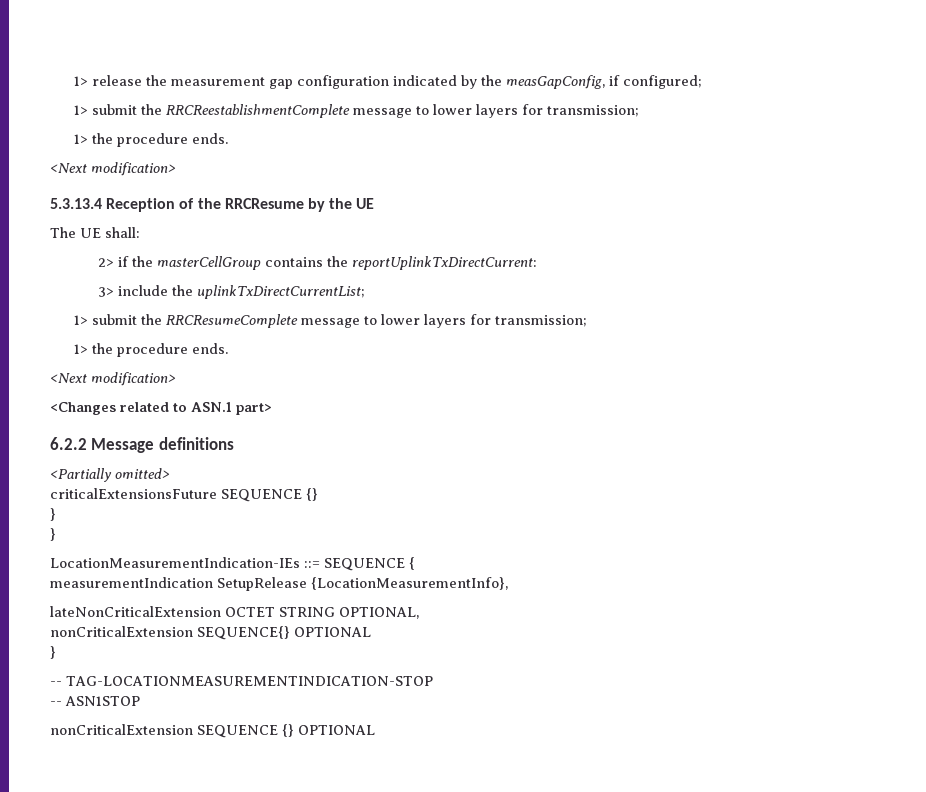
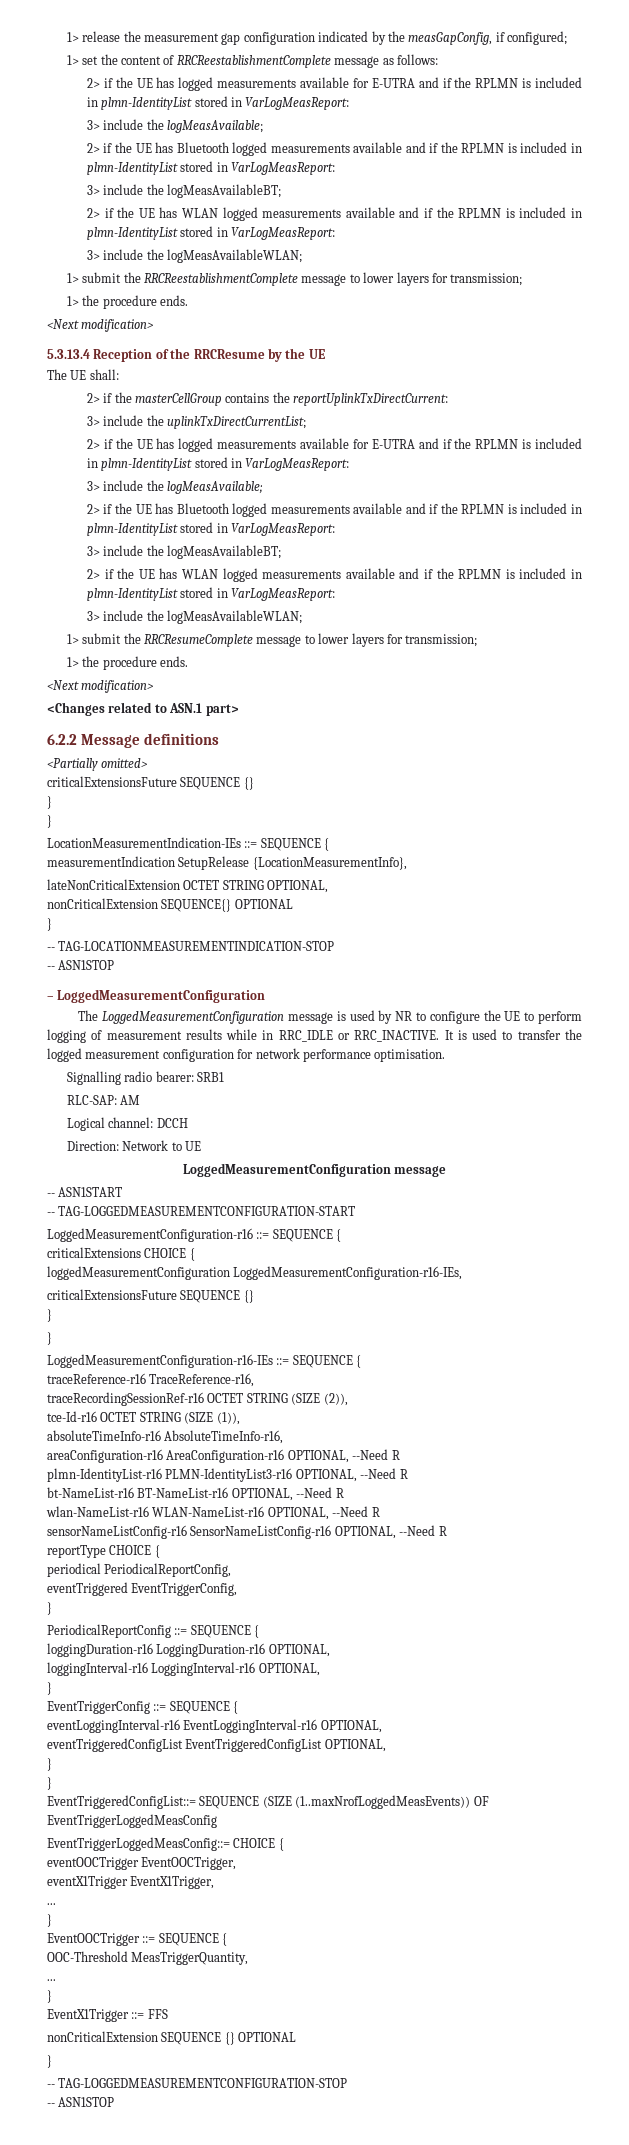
(703, 82) none -> [66,54,438,68] [86,77,583,91] [86,96,350,110] [86,119,264,133] [86,142,582,156] [86,161,336,175] [86,184,282,198] [86,207,582,221] [86,226,336,240] [86,249,303,263] // 1> set the content of RRCReestablishmentComplete message as follows: // 2> if the UE has logged measurements available for E-UTRA and if the RPLMN is included in plmn-IdentityList stored in VarLogMeasReport: // 3> include the logMeasAvailable; // 2> if the UE has Bluetooth logged measurements available and if the RPLMN is included in plmn-IdentityList stored in VarLogMeasReport: // 3> include the logMeasAvailableBT; // 2> if the UE has WLAN logged measurements available and if the RPLMN is included in plmn-IdentityList stored in VarLogMeasReport: // 3> include the logMeasAvailableWLAN;
(366, 292) none -> [86,438,583,452] [86,457,350,471] [86,480,264,494] [86,503,582,517] [86,522,336,536] [86,545,282,559] [86,568,582,582] [86,587,336,601] [86,610,303,624] // 2> if the UE has logged measurements available for E-UTRA and if the RPLMN is included in plmn-IdentityList stored in VarLogMeasReport: // 3> include the logMeasAvailable; // 2> if the UE has Bluetooth logged measurements available and if the RPLMN is included in plmn-IdentityList stored in VarLogMeasReport: // 3> include the logMeasAvailableBT; // 2> if the UE has WLAN logged measurements available and if the RPLMN is included in plmn-IdentityList stored in VarLogMeasReport: // 3> include the logMeasAvailableWLAN;
(140, 701) none -> [47,989,266,1003] [78,1010,582,1024] [47,1029,582,1043] [47,1048,446,1062] [66,1071,225,1085] [66,1095,141,1105] [66,1117,188,1131] [66,1140,202,1151] [182,1163,447,1177] [47,1187,123,1197] [47,1206,356,1216] [47,1228,342,1242] [47,1247,195,1261] [47,1266,463,1280] [47,1289,254,1303] [47,1309,52,1322] [47,1332,52,1345] [47,1354,362,1368] [47,1373,255,1387] [47,1392,348,1406] [47,1411,240,1425] [47,1430,284,1444] [47,1449,400,1463] [47,1468,408,1482] [47,1487,344,1501] [46,1506,380,1520] [47,1525,447,1539] [47,1545,160,1558] [47,1563,232,1577] [47,1582,238,1596] [47,1602,52,1615] [47,1624,260,1638] [47,1643,330,1657] [47,1662,320,1676] [47,1682,52,1695] [47,1701,239,1714] [47,1719,382,1733] [47,1738,386,1752] [47,1758,52,1771] [47,1777,52,1790] [47,1795,489,1809] [47,1814,217,1828] [47,1837,284,1851] [47,1857,237,1870] [47,1876,215,1889] [47,1903,56,1905] [47,1914,52,1927] [47,1933,228,1946] [47,1951,249,1965] [47,1979,56,1981] [47,1990,52,2003] [47,2009,168,2022] // – LoggedMeasurementConfiguration // The LoggedMeasurementConfiguration message is used by NR to configure the UE to perform logging of measurement results while in RRC_IDLE or RRC_INACTIVE. It is used to transfer the logged measurement configuration for network performance optimisation. // Signalling radio bearer: SRB1 // RLC-SAP: AM // Logical channel: DCCH // Direction: Network to UE // LoggedMeasurementConfiguration message // -- ASN1START // -- TAG-LOGGEDMEASUREMENTCONFIGURATION-START // LoggedMeasurementConfiguration-r16 ::= SEQUENCE { // criticalExtensions CHOICE { // loggedMeasurementConfiguration LoggedMeasurementConfiguration-r16-IEs, // criticalExtensionsFuture SEQUENCE {} // } // } // LoggedMeasurementConfiguration-r16-IEs ::= SEQUENCE { // traceReference-r16 TraceReference-r16, // traceRecordingSessionRef-r16 OCTET STRING (SIZE (2)), // tce-Id-r16 OCTET STRING (SIZE (1)), // absoluteTimeInfo-r16 AbsoluteTimeInfo-r16, // areaConfiguration-r16 AreaConfiguration-r16 OPTIONAL, --Need R // plmn-IdentityList-r16 PLMN-IdentityList3-r16 OPTIONAL, --Need R // bt-NameList-r16 BT-NameList-r16 OPTIONAL, --Need R // wlan-NameList-r16 WLAN-NameList-r16 OPTIONAL, --Need R // sensorNameListConfig-r16 SensorNameListConfig-r16 OPTIONAL, --Need R // reportType CHOICE { // periodical PeriodicalReportConfig, // eventTriggered EventTriggerConfig, // } // PeriodicalReportConfig ::= SEQUENCE { // loggingDuration-r16 LoggingDuration-r16 OPTIONAL, // loggingInterval-r16 LoggingInterval-r16 OPTIONAL, // } // EventTriggerConfig ::= SEQUENCE { // eventLoggingInterval-r16 EventLoggingInterval-r16 OPTIONAL, // eventTriggeredConfigList EventTriggeredConfigList OPTIONAL, // } // } // EventTriggeredConfigList::= SEQUENCE (SIZE (1..maxNrofLoggedMeasEvents)) OF EventTriggerLoggedMeasConfig // EventTriggerLoggedMeasConfig::= CHOICE { // eventOOCTrigger EventOOCTrigger, // eventX1Trigger EventX1Trigger, // ... // } // EventOOCTrigger ::= SEQUENCE { // OOC-Threshold MeasTriggerQuantity, // ... // } // EventX1Trigger ::= FFS
(375, 730) none -> [47,2055,52,2068] [47,2078,348,2088] [47,2097,115,2107] // } // -- TAG-LOGGEDMEASUREMENTCONFIGURATION-STOP // -- ASN1STOP

